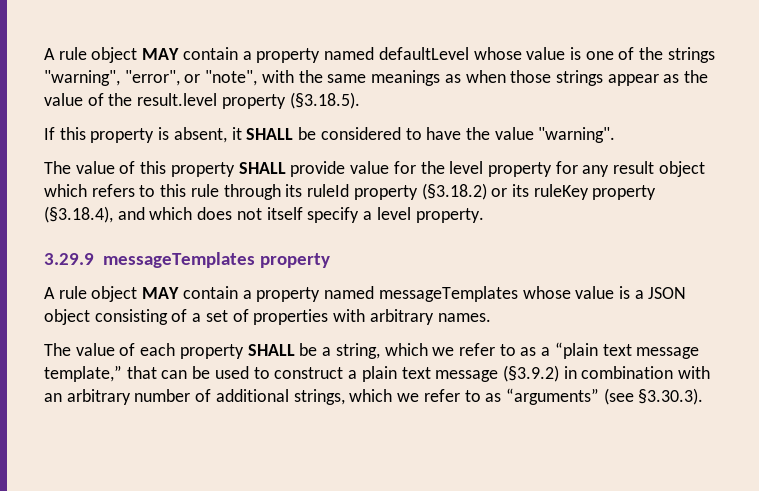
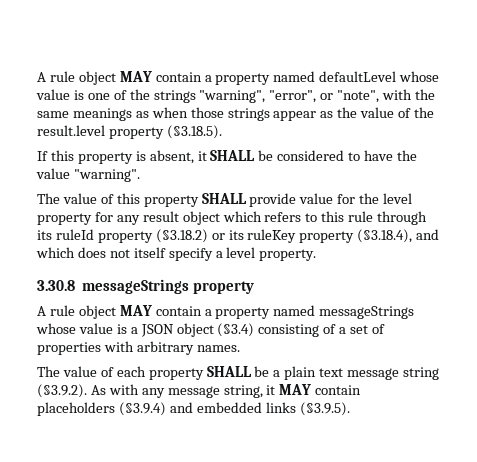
[44,252,255,268] 3.29.9 messageTemplates -> [37,279,190,294] 3.30.8 messageStrings
[378,286,518,302] messageTemplates -> [319,306,415,319] messageStrings
(90, 317) none -> [217,323,255,337] (§3.4)
[335,342,700,359] [44,365,711,382] [44,388,704,405] string, which we refer to as a “plain text message template,” that can be used to construct a plain text message (§3.9.2) in combination with an arbitrary number of additional strings, which we refer to as “arguments” (see §3.30.3). -> [284,366,440,380] [37,384,362,398] [37,402,350,416] plain text message string (§3.9.2). As with any message string, it MAY contain placeholders (§3.9.4) and embedded links (§3.9.5).

